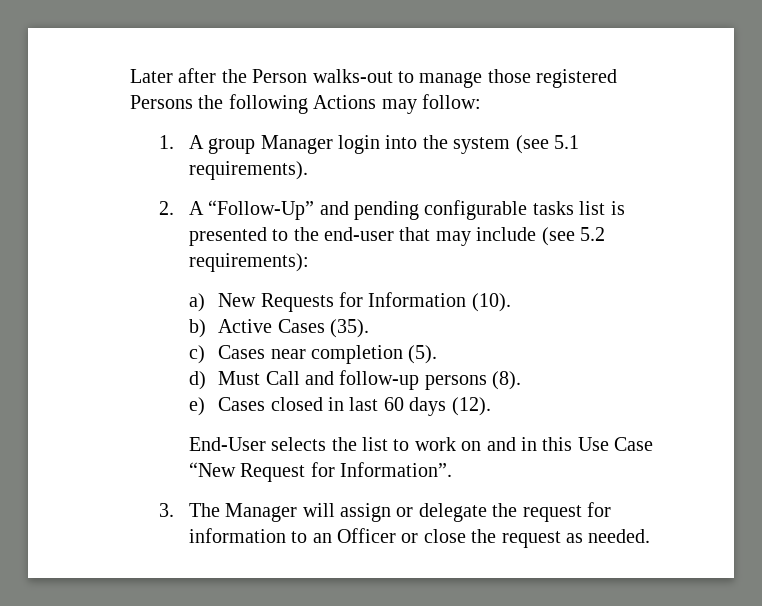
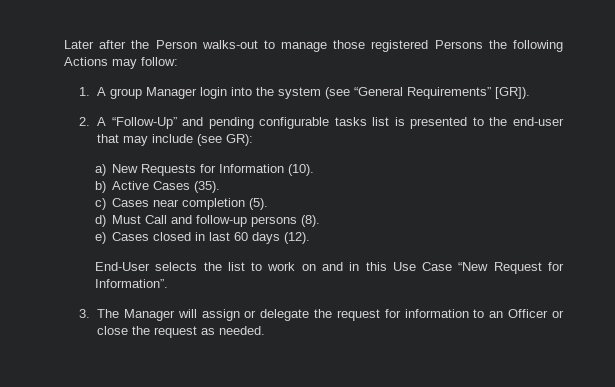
[553,135,579,149] [188,161,308,180] 5.1 requirements). -> [353,87,530,99] “General Requirements” [GR]).
[579,227,605,241] [188,253,309,272] 5.2 requirements): -> [225,134,253,146] GR):

